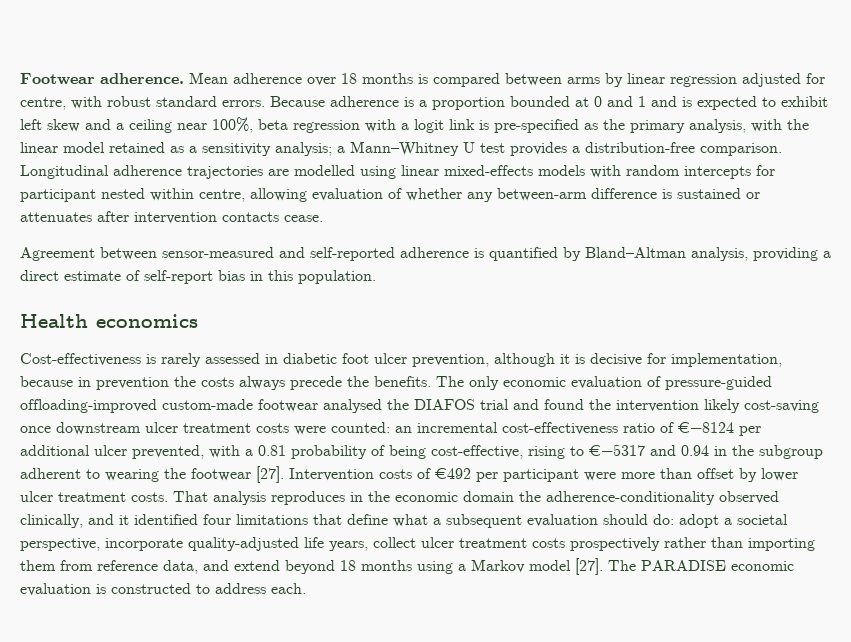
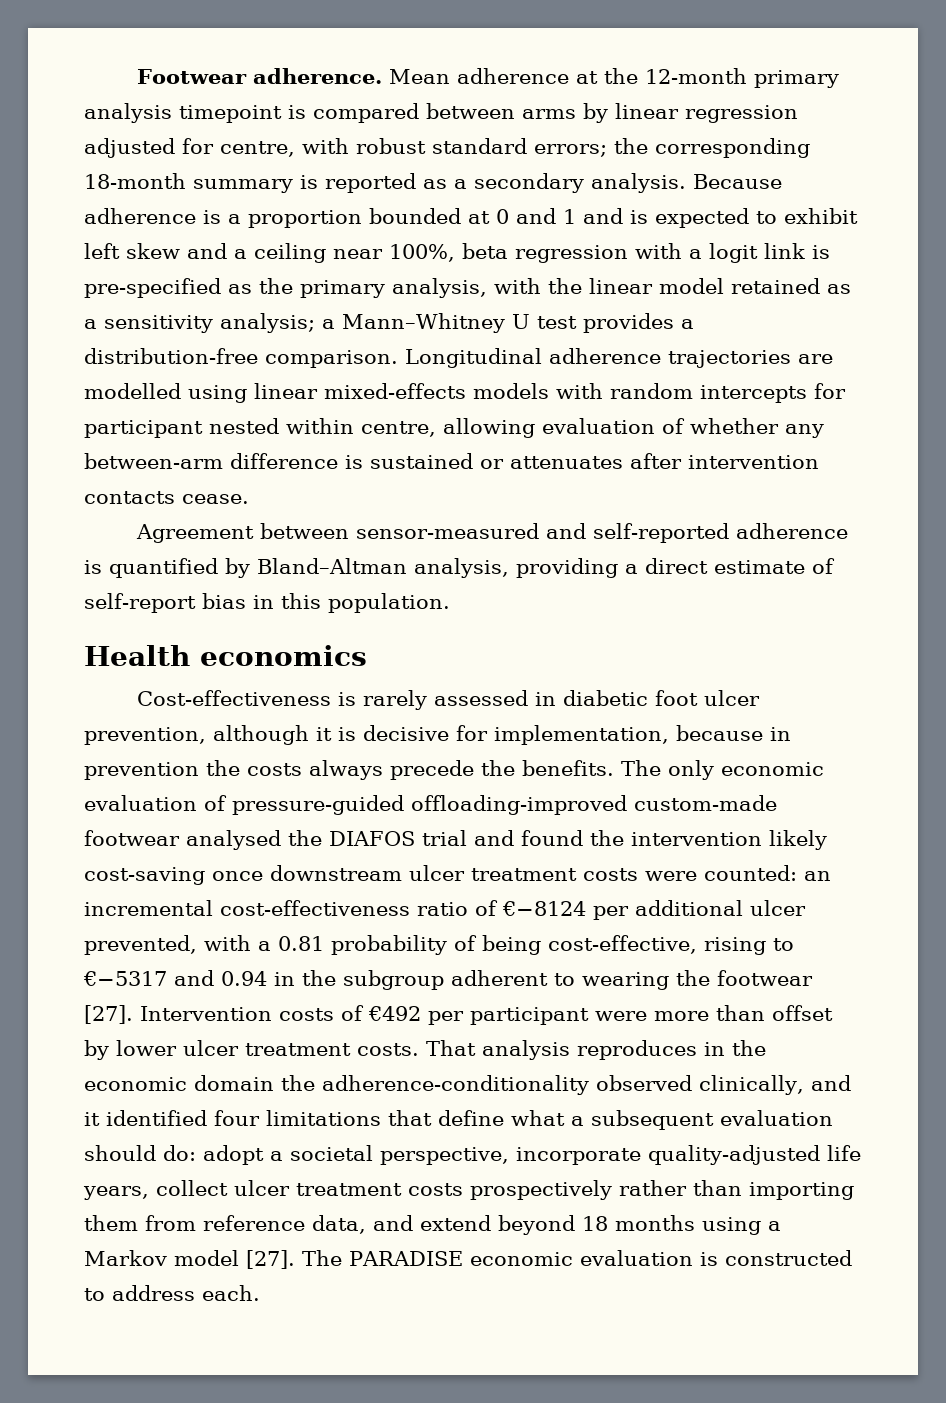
[307,73,413,86] over 18 months -> [575,68,839,88] [84,103,282,123] at the 12-month primary analysis timepoint
[222,100,265,107] errors. -> [534,138,810,158] [84,173,686,193] errors; the corresponding 18-month summary is reported as a secondary analysis.

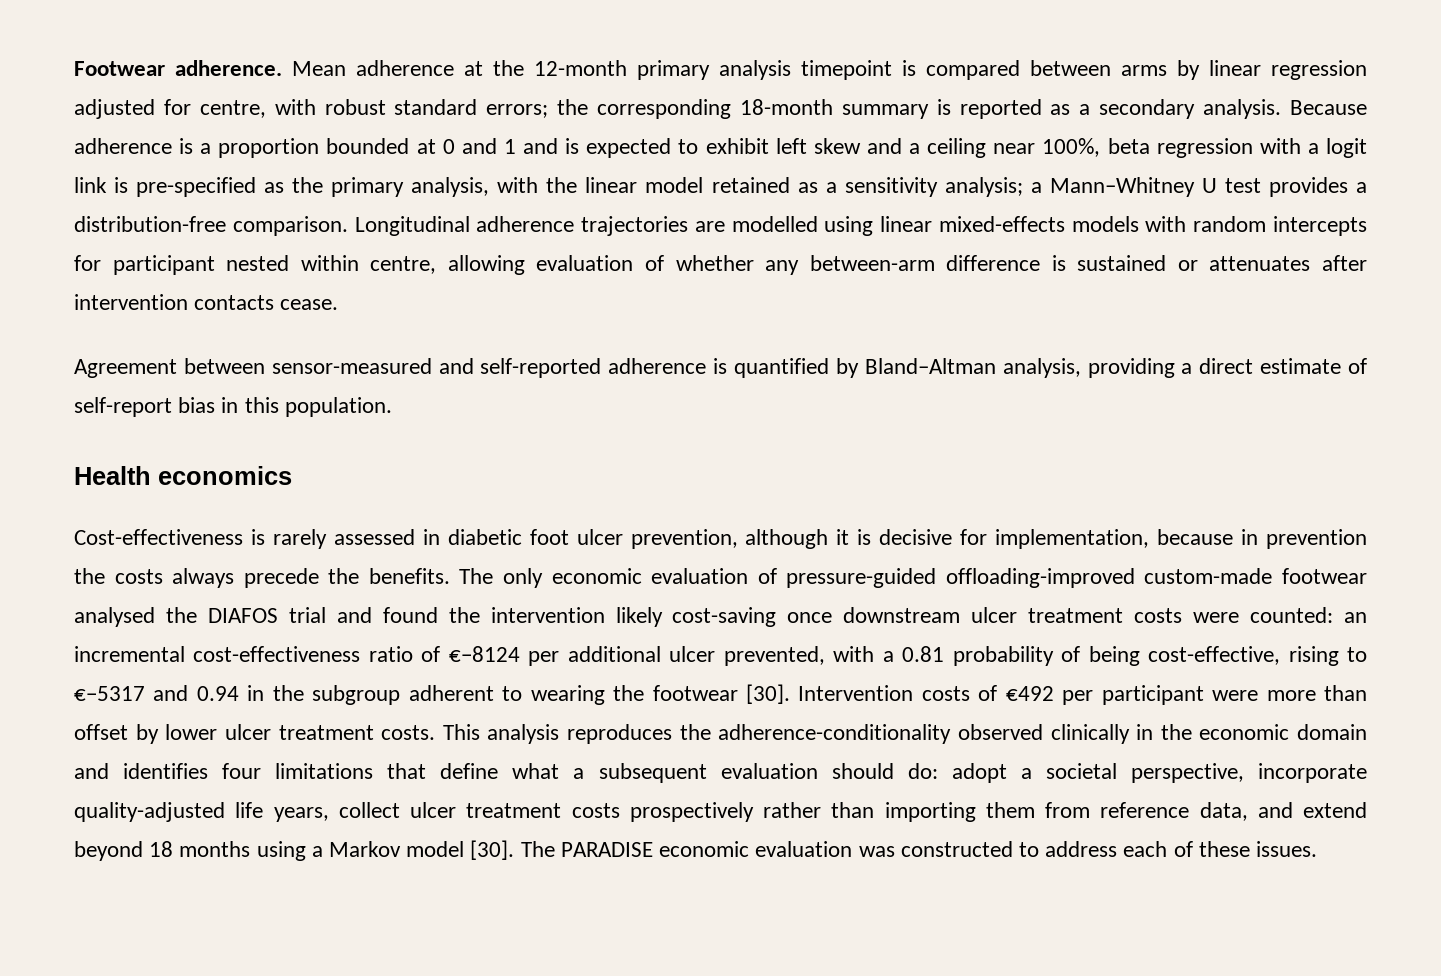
[84,1005,133,1024] [27]. -> [745,684,790,704] [30].
[426,1040,476,1056] That -> [442,724,480,740] This
[704,1040,766,1056] [84,1075,851,1095] [84,1110,207,1126] in the economic domain the adherence-conditionality observed clinically, and it identified -> [679,724,1367,744] [74,763,209,779] the adherence-conditionality observed clinically in the economic domain and identifies
[246,1250,295,1269] [27]. -> [470,840,515,860] [30].
[699,1252,718,1266] is -> [858,846,895,857] was
[202,1285,260,1301] each. -> [1123,841,1317,857] each of these issues.

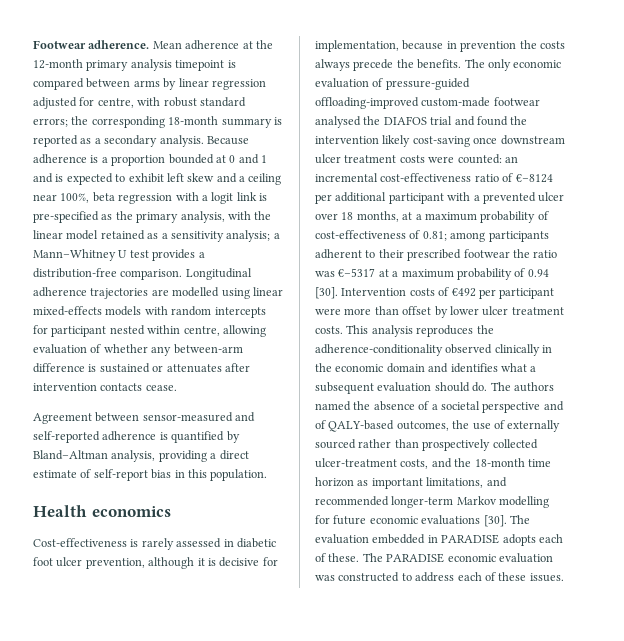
[669,646,1368,666] [74,685,738,705] ulcer prevented, with a 0.81 probability of being cost-effective, rising to €−5317 and 0.94 in the subgroup adherent to wearing the footwear -> [388,192,565,204] [315,211,549,223] [315,230,549,242] [315,249,558,261] [315,268,549,280] participant with a prevented ulcer over 18 months, at a maximum probability of cost-effectiveness of 0.81; among participants adherent to their prescribed footwear the ratio was €−5317 at a maximum probability of 0.94
[222,763,499,779] four limitations that define -> (498, 368) none
[907,763,1367,783] [74,802,1367,822] [74,840,515,861] do: adopt a societal perspective, incorporate quality-adjusted life years, collect ulcer treatment costs prospectively rather than importing them from reference data, and extend beyond 18 months using a Markov model [30]. -> [472,382,554,392] [315,401,564,413] [315,420,561,432] [315,439,538,451] [315,458,551,469] [315,477,507,489] [315,496,550,508] [315,515,530,527] [315,534,563,546] [315,553,360,562] do. The authors named the absence of a societal perspective and of QALY-based outcomes, the use of externally sourced rather than prospectively collected ulcer-treatment costs, and the 18-month time horizon as important limitations, and recommended longer-term Markov modelling for future economic evaluations [30]. The evaluation embedded in PARADISE adopts each of these.

